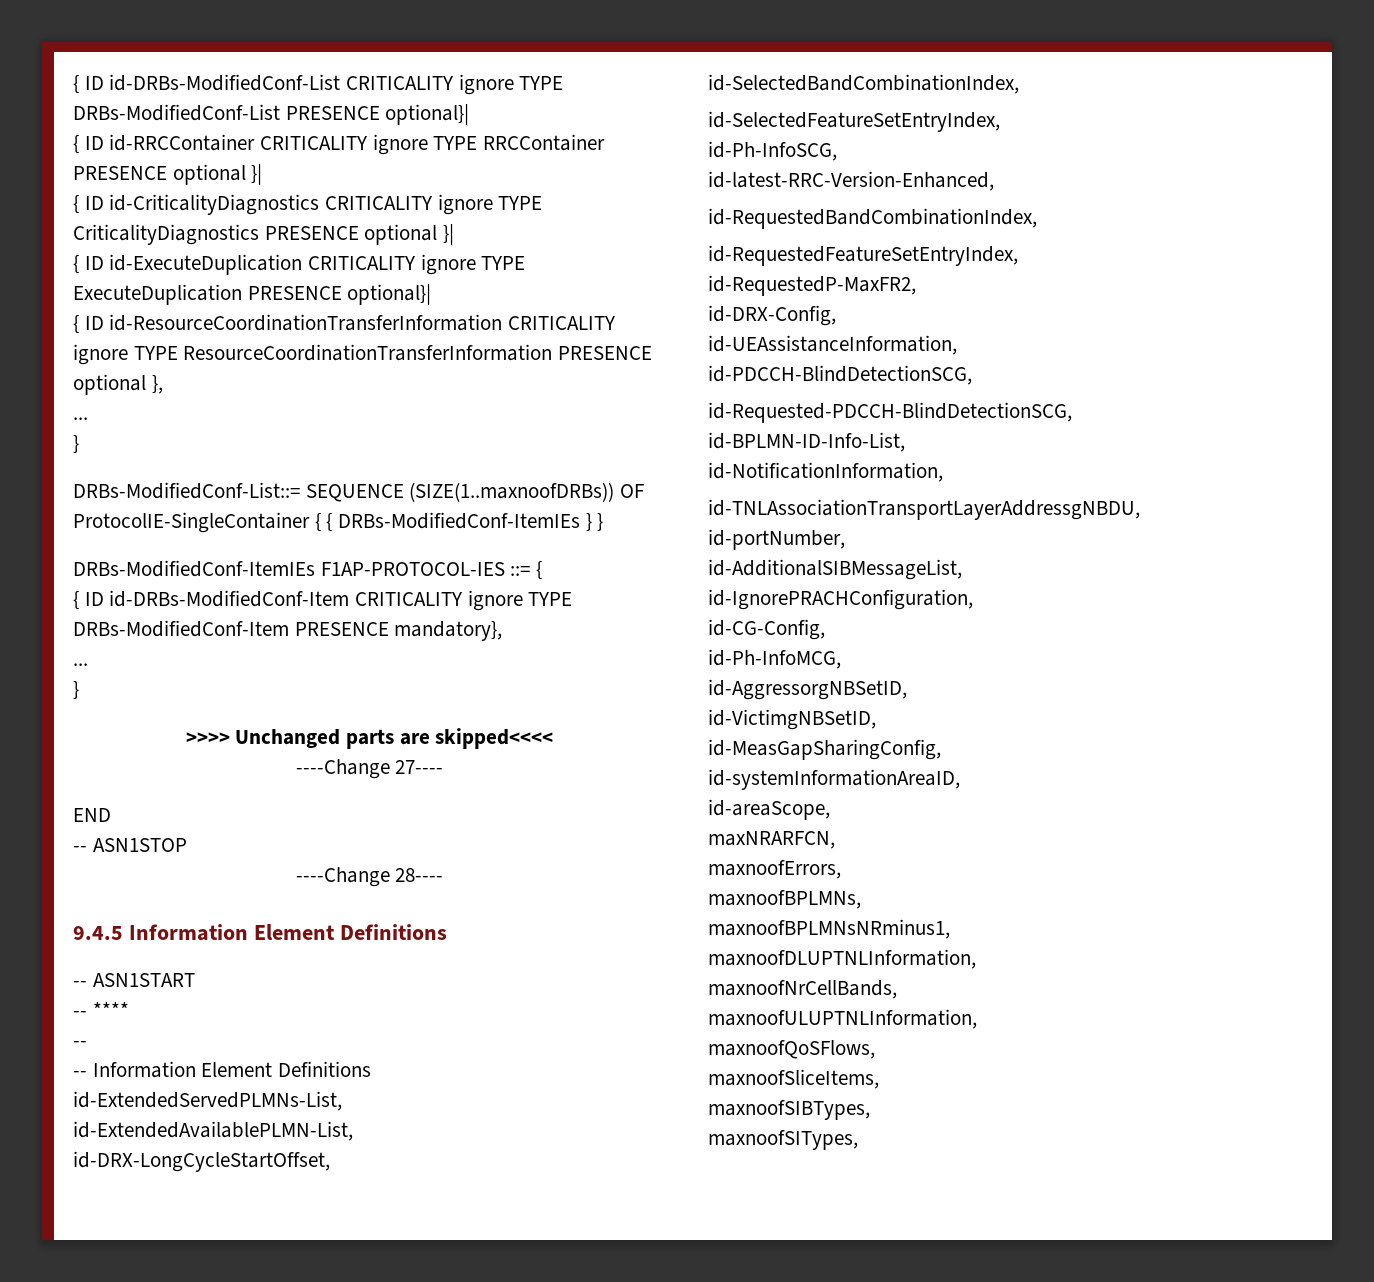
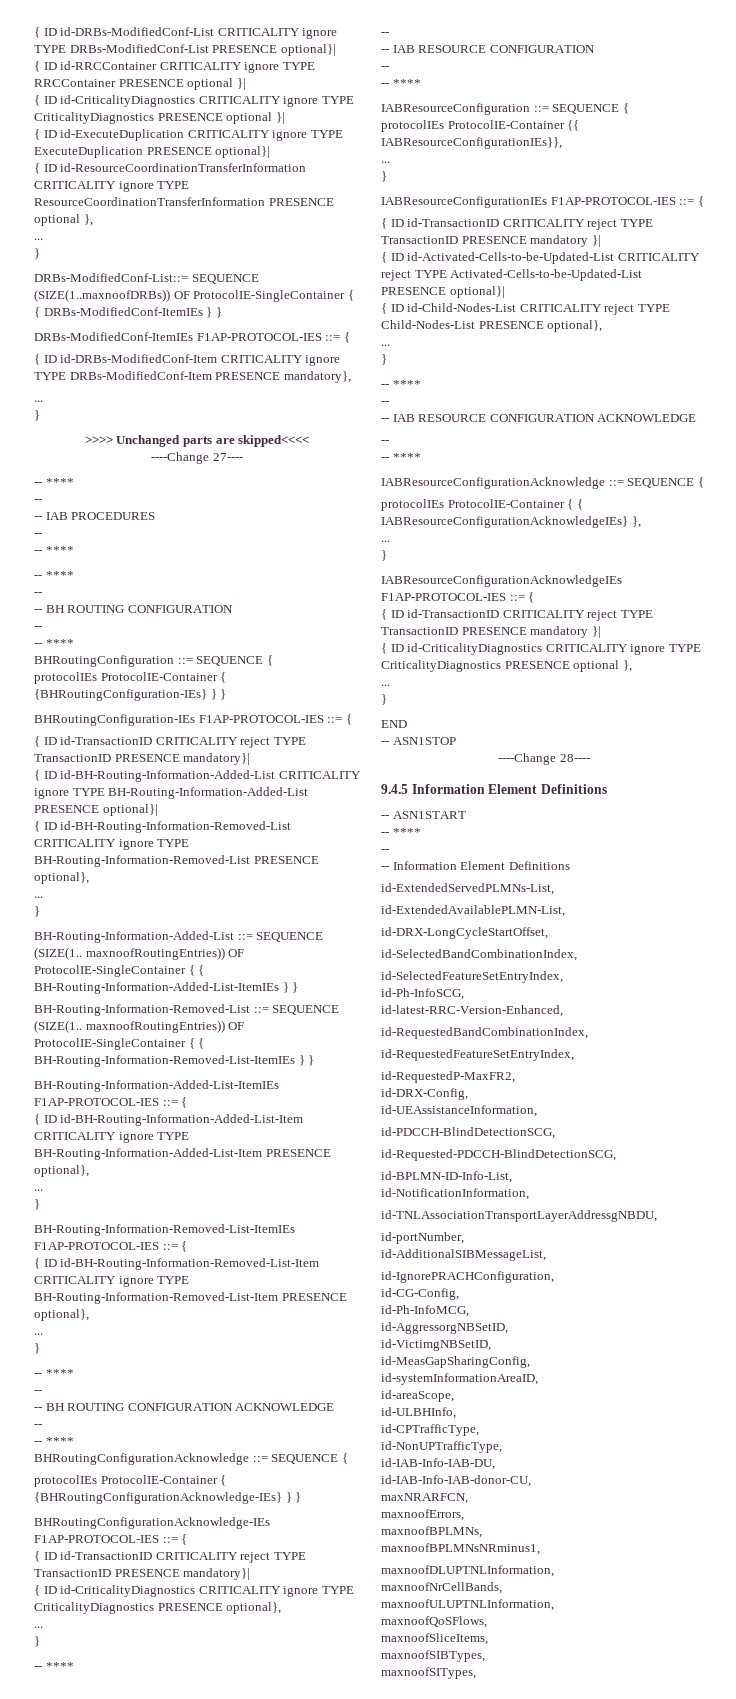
(444, 767) none -> [34,478,74,486] [34,499,42,503] [34,512,156,520] [34,533,42,537] [34,546,74,554] [34,571,74,579] [34,592,42,596] [34,605,233,613] [34,626,42,630] [34,639,74,647] [34,655,273,667] [34,672,227,684] [34,689,227,701] [34,714,352,726] [34,736,306,748] [34,753,251,765] [34,770,361,782] [34,787,309,799] [34,804,158,816] [34,821,292,833] [34,839,190,850] [34,855,319,867] [34,872,89,884] [34,896,43,898] [34,906,40,917] [34,931,324,943] [34,947,245,960] [34,965,205,977] [34,982,299,994] [34,1004,340,1016] [34,1020,245,1033] [34,1038,205,1050] [34,1055,315,1067] [34,1080,279,1092] [34,1097,188,1108] [34,1114,304,1126] [34,1132,190,1143] [34,1148,331,1160] [34,1165,89,1177] [34,1189,43,1191] [34,1199,40,1210] [34,1224,295,1236] [34,1241,188,1252] [34,1258,320,1270] [34,1276,190,1287] [34,1292,347,1304] [34,1309,89,1321] [34,1333,43,1335] [34,1343,40,1354] [34,1369,74,1377] [34,1390,42,1394] [34,1403,335,1411] [34,1424,42,1428] [34,1437,74,1445] [34,1453,348,1465] [34,1475,227,1487] [34,1492,302,1504] [34,1517,270,1529] [34,1534,188,1545] [34,1551,306,1563] [34,1568,251,1580] [34,1585,354,1597] [34,1602,282,1614] [34,1626,43,1628] [34,1636,40,1647] [34,1662,74,1670] [381,32,389,36] [381,45,595,53] [381,66,389,70] [381,79,421,87] [381,103,629,115] [381,120,580,132] [381,137,562,149] [381,161,390,163] [381,171,387,182] [381,196,704,208] [381,218,653,230] [381,235,601,247] [381,252,700,264] [381,269,643,281] [381,286,505,298] [381,303,670,315] [381,320,603,332] [381,344,390,346] [381,354,387,365] [381,380,421,388] [381,401,389,405] [381,414,697,422] [381,440,389,444] [381,453,421,461] [381,477,704,489] [381,499,583,511] [381,516,641,528] [381,540,390,542] [381,550,387,561] [381,575,622,587] [381,592,535,603] [381,609,653,621] [381,626,601,638] [381,643,701,655] [381,660,632,672] [381,684,390,686] [381,694,387,705] // -- **** // -- // -- IAB PROCEDURES // -- // -- **** // -- **** // -- // -- BH ROUTING CONFIGURATION // -- // -- **** // BHRoutingConfiguration ::= SEQUENCE { // protocolIEs ProtocolIE-Container { {BHRoutingConfiguration-IEs} } } // BHRoutingConfiguration-IEs F1AP-PROTOCOL-IES ::= { // { ID id-TransactionID CRITICALITY reject TYPE TransactionID PRESENCE mandatory}| // { ID id-BH-Routing-Information-Added-List CRITICALITY ignore TYPE BH-Routing-Information-Added-List PRESENCE optional}| // { ID id-BH-Routing-Information-Removed-List CRITICALITY ignore TYPE BH-Routing-Information-Removed-List PRESENCE optional}, // ... // } // BH-Routing-Information-Added-List ::= SEQUENCE (SIZE(1.. maxnoofRoutingEntries)) OF ProtocolIE-SingleContainer { { BH-Routing-Information-Added-List-ItemIEs } } // BH-Routing-Information-Removed-List ::= SEQUENCE (SIZE(1.. maxnoofRoutingEntries)) OF ProtocolIE-SingleContainer { { BH-Routing-Information-Removed-List-ItemIEs } } // BH-Routing-Information-Added-List-ItemIEs F1AP-PROTOCOL-IES ::= { // { ID id-BH-Routing-Information-Added-List-Item CRITICALITY ignore TYPE BH-Routing-Information-Added-List-Item PRESENCE optional}, // ... // } // BH-Routing-Information-Removed-List-ItemIEs F1AP-PROTOCOL-IES ::= { // { ID id-BH-Routing-Information-Removed-List-Item CRITICALITY ignore TYPE BH-Routing-Information-Removed-List-Item PRESENCE optional}, // ... // } // -- **** // -- // -- BH ROUTING CONFIGURATION ACKNOWLEDGE // -- // -- **** // BHRoutingConfigurationAcknowledge ::= SEQUENCE { // protocolIEs ProtocolIE-Container { {BHRoutingConfigurationAcknowledge-IEs} } } // BHRoutingConfigurationAcknowledge-IEs F1AP-PROTOCOL-IES ::= { // { ID id-TransactionID CRITICALITY reject TYPE TransactionID PRESENCE mandatory}| // { ID id-CriticalityDiagnostics CRITICALITY ignore TYPE CriticalityDiagnostics PRESENCE optional}, // ... // } // -- **** // -- // -- IAB RESOURCE CONFIGURATION // -- // -- **** // IABResourceConfiguration ::= SEQUENCE { // protocolIEs ProtocolIE-Container {{ IABResourceConfigurationIEs}}, // ... // } // IABResourceConfigurationIEs F1AP-PROTOCOL-IES ::= { // { ID id-TransactionID CRITICALITY reject TYPE TransactionID PRESENCE mandatory }| // { ID id-Activated-Cells-to-be-Updated-List CRITICALITY reject TYPE Activated-Cells-to-be-Updated-List PRESENCE optional}| // { ID id-Child-Nodes-List CRITICALITY reject TYPE Child-Nodes-List PRESENCE optional}, // ... // } // -- **** // -- // -- IAB RESOURCE CONFIGURATION ACKNOWLEDGE // -- // -- **** // IABResourceConfigurationAcknowledge ::= SEQUENCE { // protocolIEs ProtocolIE-Container { { IABResourceConfigurationAcknowledgeIEs} }, // ... // } // IABResourceConfigurationAcknowledgeIEs F1AP-PROTOCOL-IES ::= { // { ID id-TransactionID CRITICALITY reject TYPE TransactionID PRESENCE mandatory }| // { ID id-CriticalityDiagnostics CRITICALITY ignore TYPE CriticalityDiagnostics PRESENCE optional }, // ... // }
(830, 809) none -> [381,1407,456,1419] [381,1424,479,1436] [381,1441,502,1453] [381,1458,495,1470] [381,1475,531,1487] // id-ULBHInfo, // id-CPTrafficType, // id-NonUPTrafficType, // id-IAB-Info-IAB-DU, // id-IAB-Info-IAB-donor-CU,

